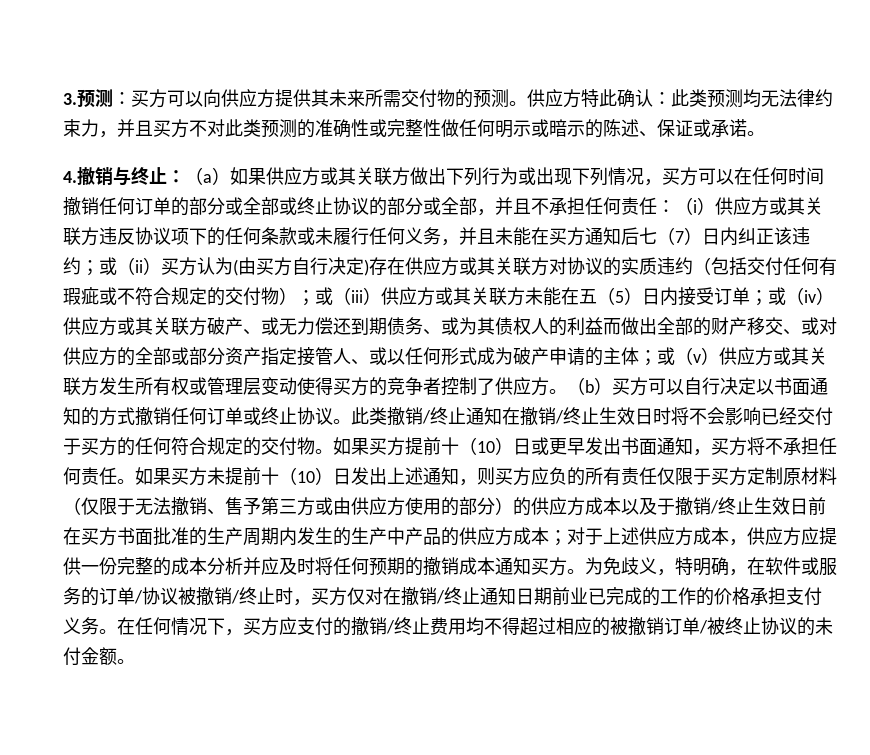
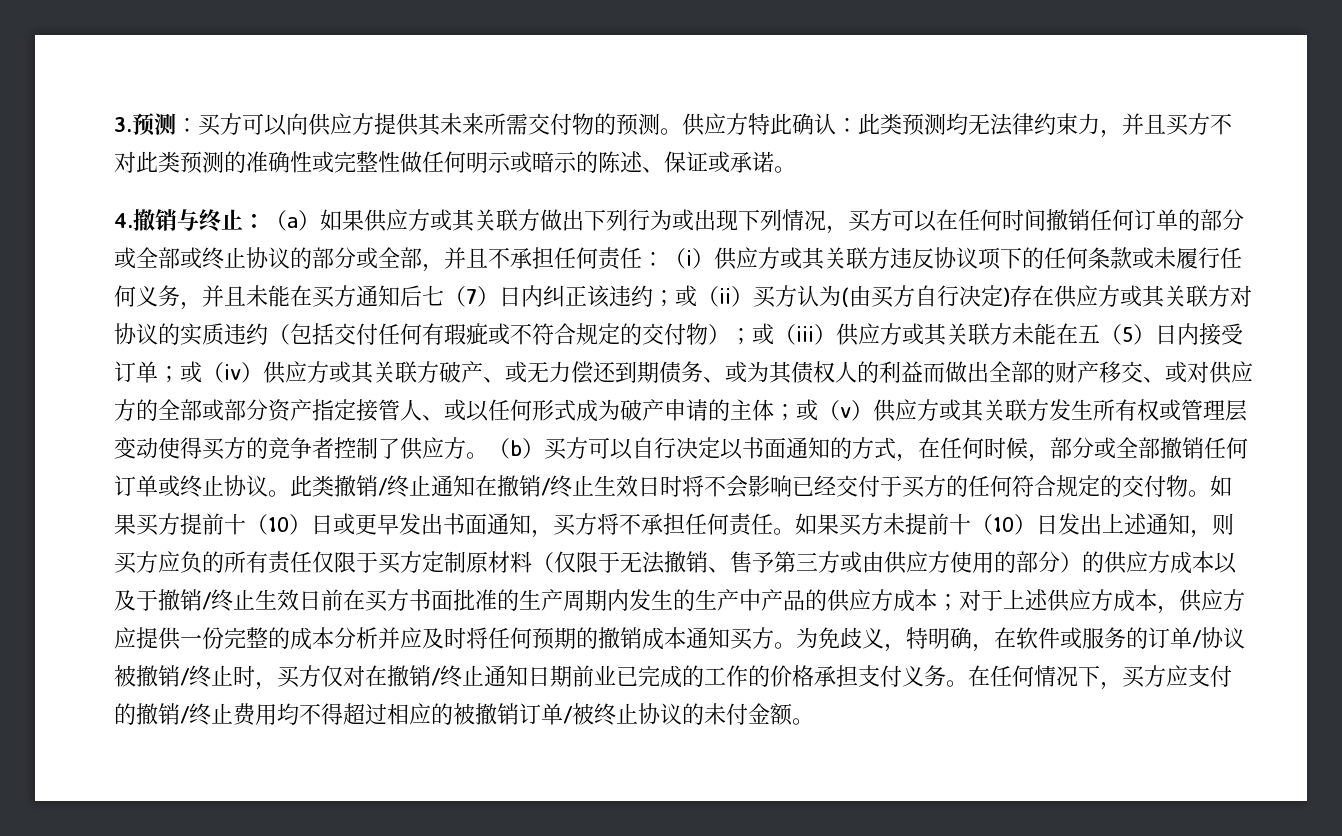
(136, 416) none -> [896,437,1161,462] ，在任何时候，部分或全部

